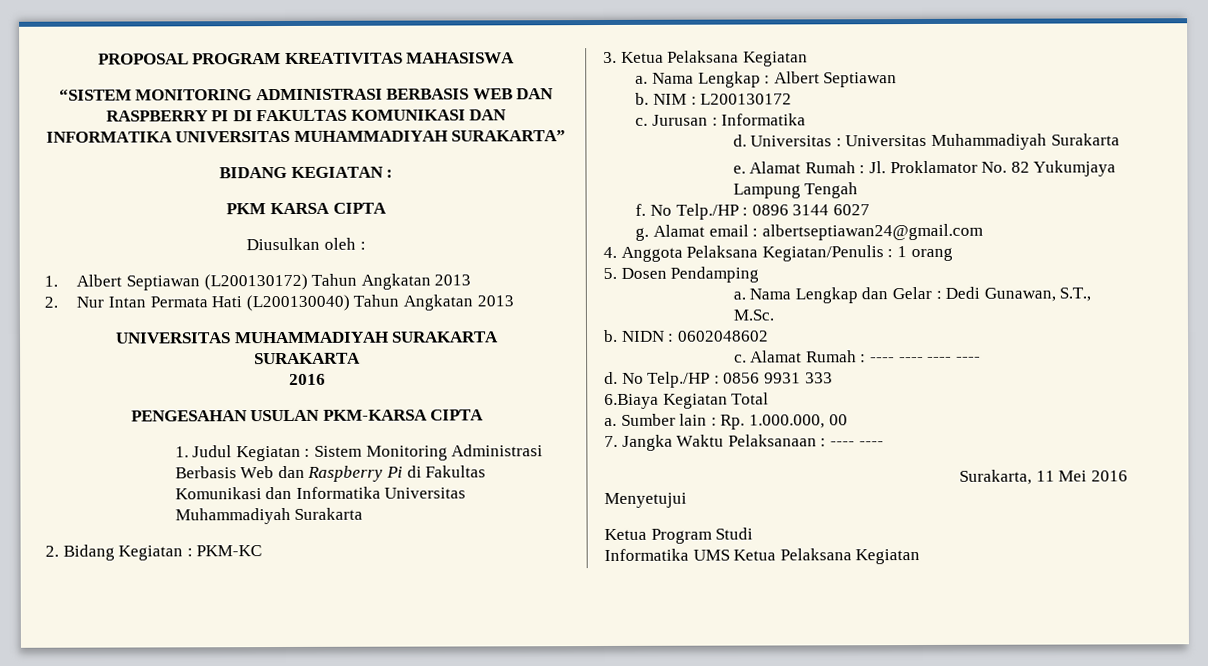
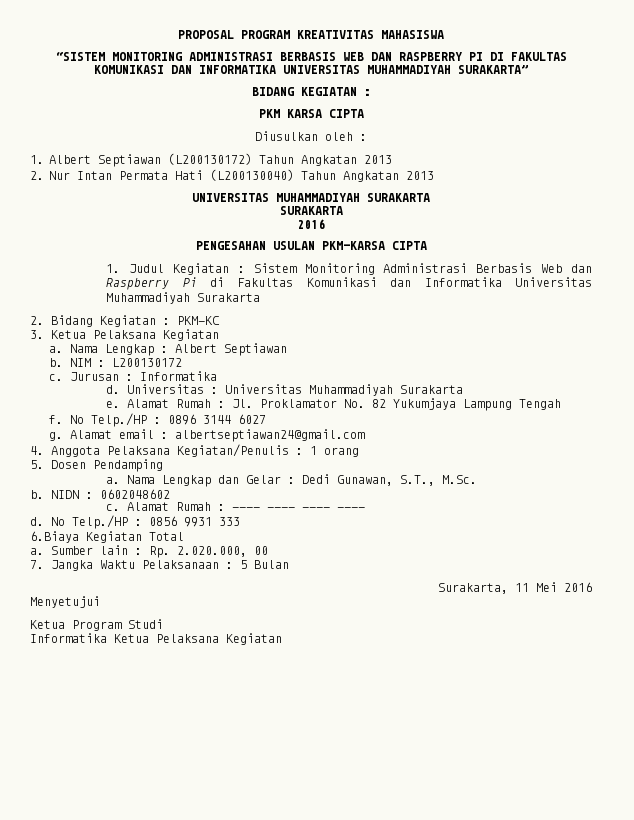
[748,414,825,429] 1.000.000, -> [177,546,247,557] 2.020.000,
[829,441,884,447] ---- ---- -> [240,560,289,569] 5 Bulan
[692,549,730,561] UMS -> (107, 638) none

